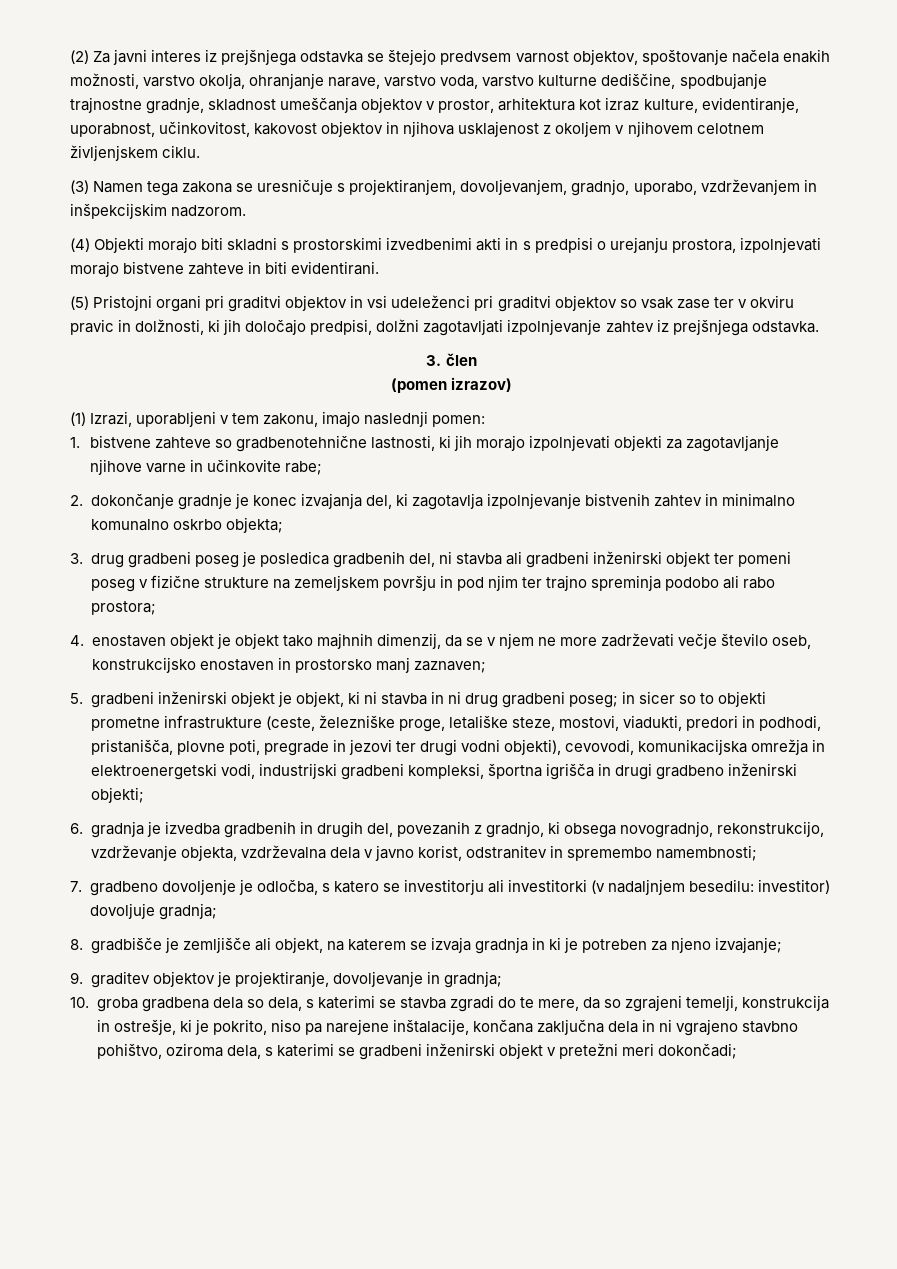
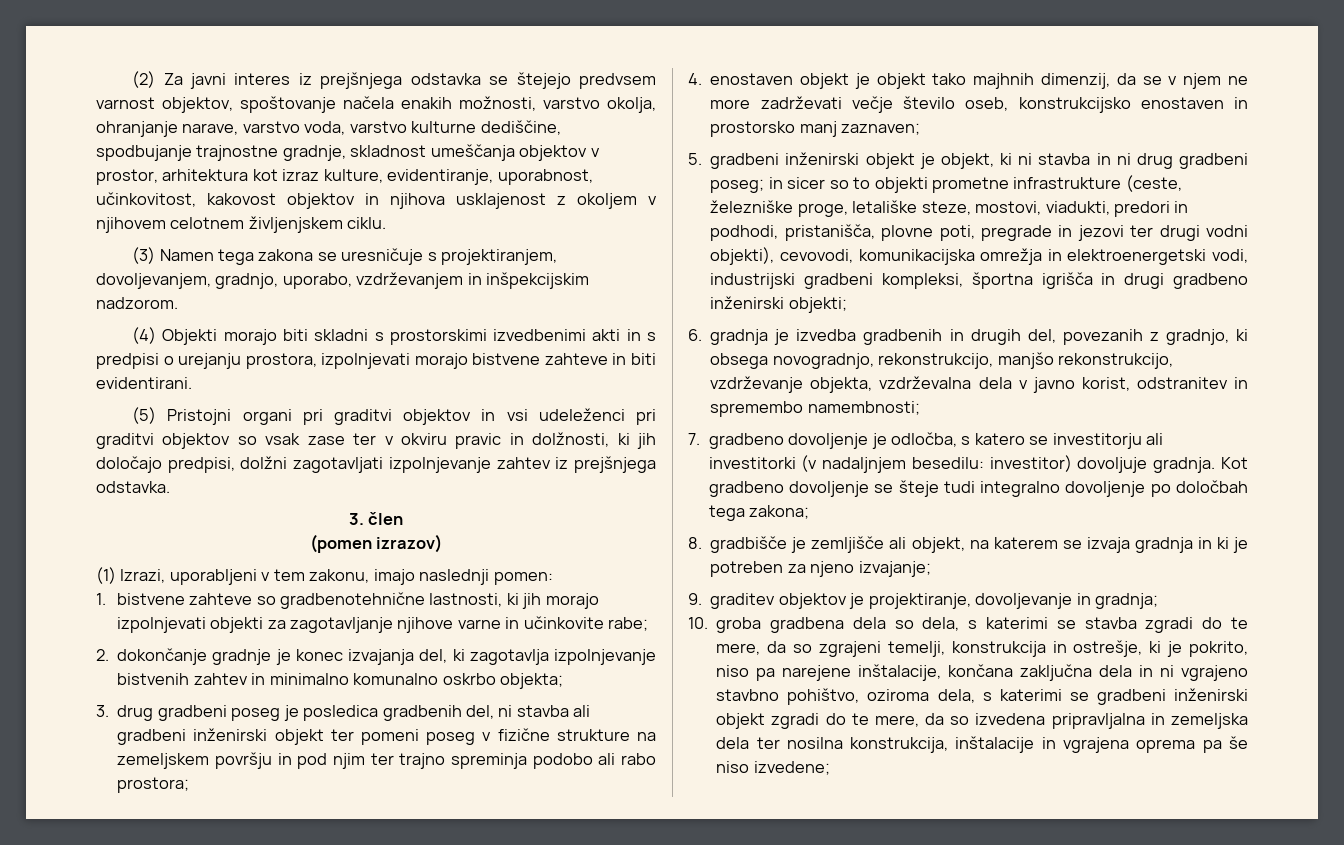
(825, 829) none -> [997,352,1174,369] manjšo rekonstrukcijo,
[158,903,217,920] gradnja; -> [1153,457,1248,473] [708,480,1248,497] [708,505,810,521] gradnja. Kot gradbeno dovoljenje se šteje tudi integralno dovoljenje po določbah tega zakona;
[546,1043,738,1059] v pretežni meri dokončadi; -> [771,713,1248,729] [716,736,1248,753] [716,761,830,775] zgradi do te mere, da so izvedena pripravljalna in zemeljska dela ter nosilna konstrukcija, inštalacije in vgrajena oprema pa še niso izvedene;

